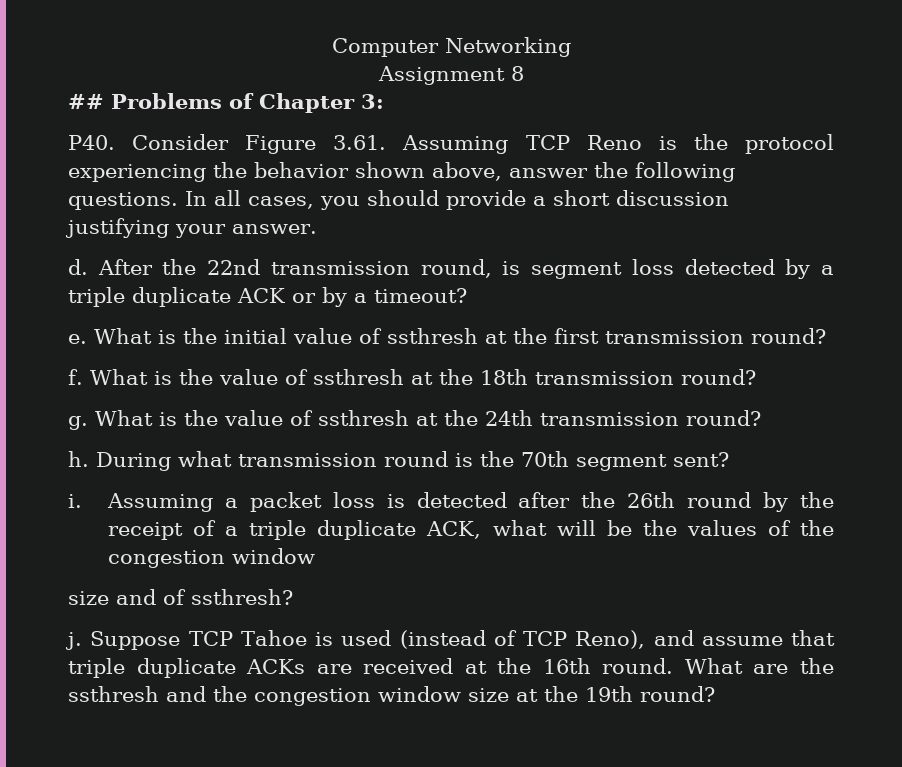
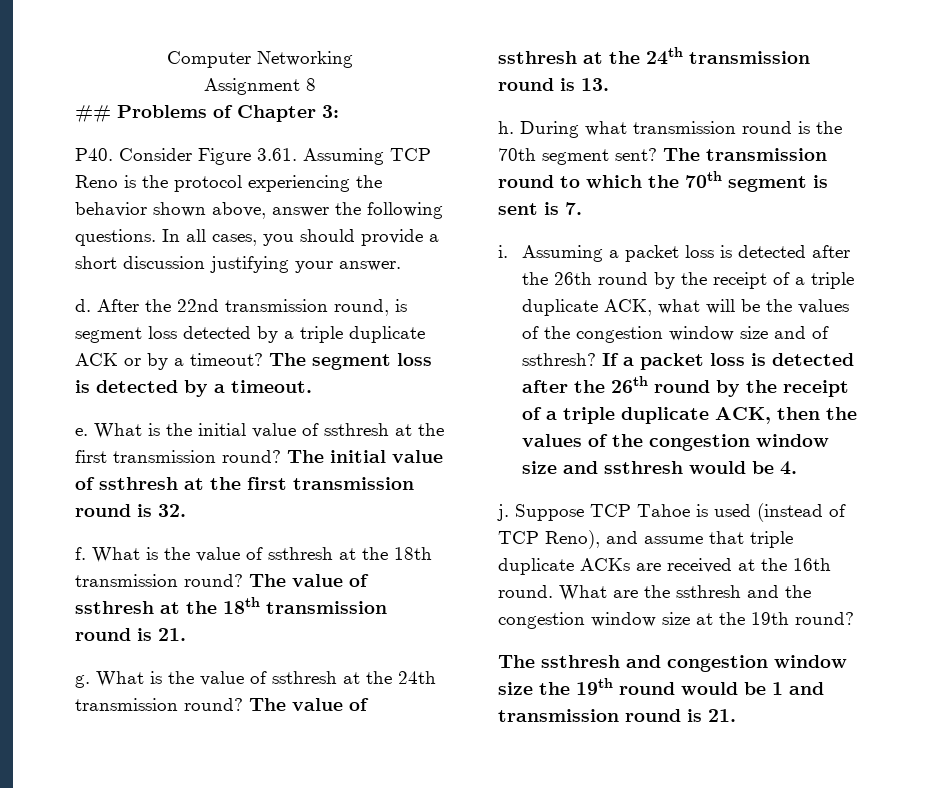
(467, 295) none -> [269,353,432,370] [75,380,312,397] The segment loss is detected by a timeout.
(826, 336) none -> [287,450,443,463] [75,477,414,490] [75,504,186,517] The initial value of ssthresh at the first transmission round is 32.
(756, 377) none -> [249,574,369,587] [75,597,387,614] [75,628,186,641] The value of ssthresh at the 18th transmission round is 21.
(761, 418) none -> [249,698,369,711] [498,47,810,65] [498,78,609,91] The value of ssthresh at the 24th transmission round is 13.
(729, 459) none -> [663,148,827,161] [498,171,828,192] [498,202,582,215] The transmission round to which the 70th segment is sent is 7.
(316, 556) // -> (734, 333) none
(293, 597) none -> [601,353,854,370] [521,376,849,397] [521,407,857,424] [521,434,829,451] [521,461,797,475] If a packet loss is detected after the 26th round by the receipt of a triple duplicate ACK, then the values of the congestion window size and ssthresh would be 4.
(715, 694) none -> [498,655,847,672] [498,678,824,695] [498,709,736,722] // The ssthresh and congestion window size the 19th round would be 1 and transmission round is 21.

